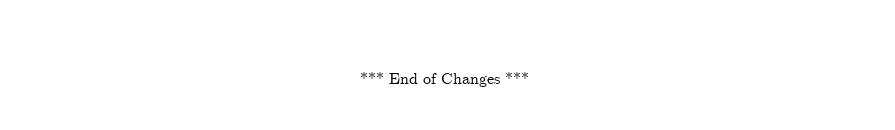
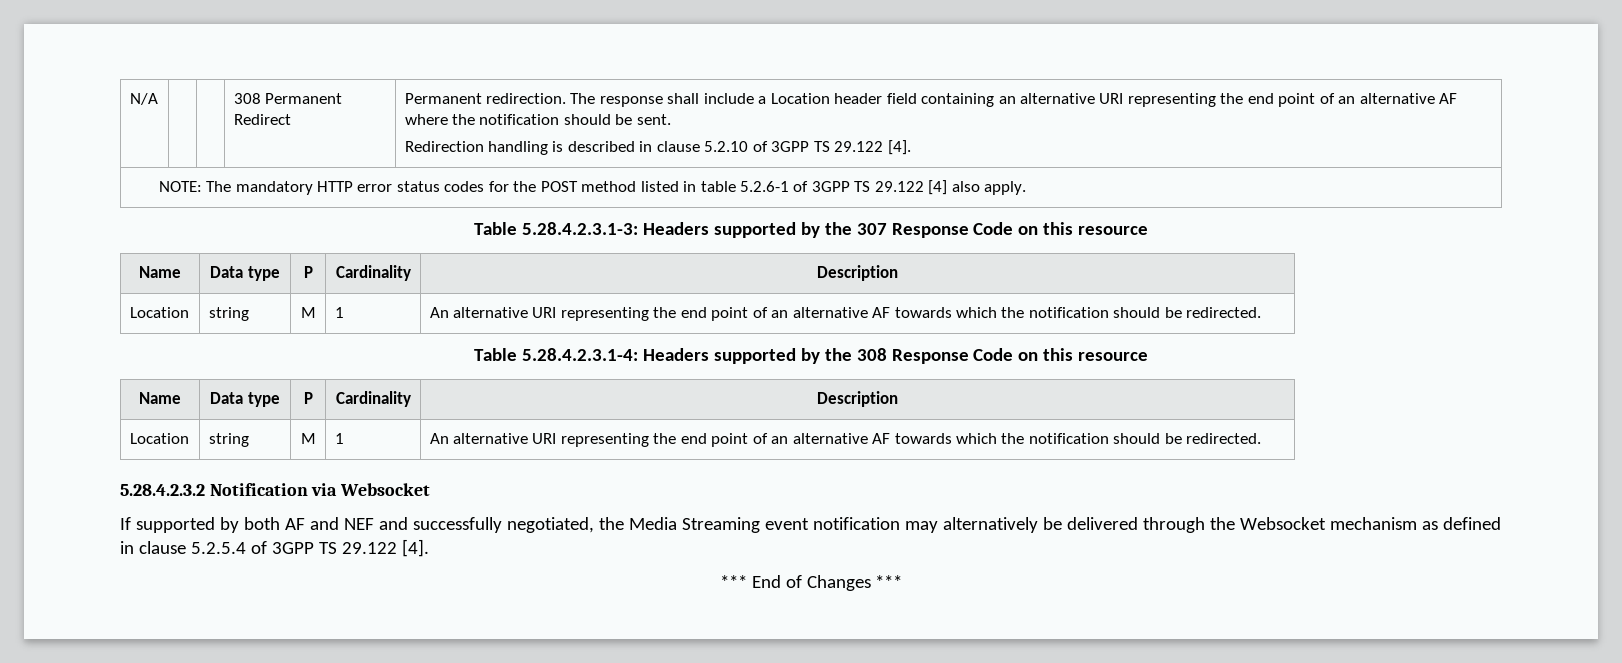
(359, 78) none -> [129,93,158,105] [233,93,343,104] [233,114,291,125] [404,93,1458,107] [404,114,671,125] [404,140,911,155] [158,180,1027,195] [473,222,1149,238] [139,266,181,278] [210,266,280,281] [303,266,313,278] [335,265,411,281] [816,265,898,281] [129,307,189,318] [208,307,249,321] [300,307,316,318] [334,307,344,318] [429,307,1262,321] [473,348,1149,364] [139,392,181,404] [210,392,280,407] [303,392,313,404] [335,391,411,407] [816,391,898,407] [129,433,189,444] [208,433,249,447] [300,433,316,444] [334,433,344,444] [429,433,1262,447] [120,483,431,496] [120,517,1501,533] [120,539,429,557] N/A | | | 308 Permanent Redirect | Permanent redirection. The response shall include a Location header field containing an alternative URI representing the end point of an alternative AF where the notification should be sent. // Redirection handling is described in clause 5.2.10 of 3GPP TS 29.122 [4]. // NOTE: The mandatory HTTP error status codes for the POST method listed in table 5.2.6-1 of 3GPP TS 29.122 [4] also apply. // Table 5.28.4.2.3.1-3: Headers supported by the 307 Response Code on this resource // Name | Data type | P | Cardinality | Description // Location | string | M | 1 | An alternative URI representing the end point of an alternative AF towards which the notification should be redirected. // Table 5.28.4.2.3.1-4: Headers supported by the 308 Response Code on this resource // Name | Data type | P | Cardinality | Description // Location | string | M | 1 | An alternative URI representing the end point of an alternative AF towards which the notification should be redirected. // 5.28.4.2.3.2 Notification via Websocket // If supported by both AF and NEF and successfully negotiated, the Media Streaming event notification may alternatively be delivered through the Websocket mechanism as defined in clause 5.2.5.4 of 3GPP TS 29.122 [4]. //

